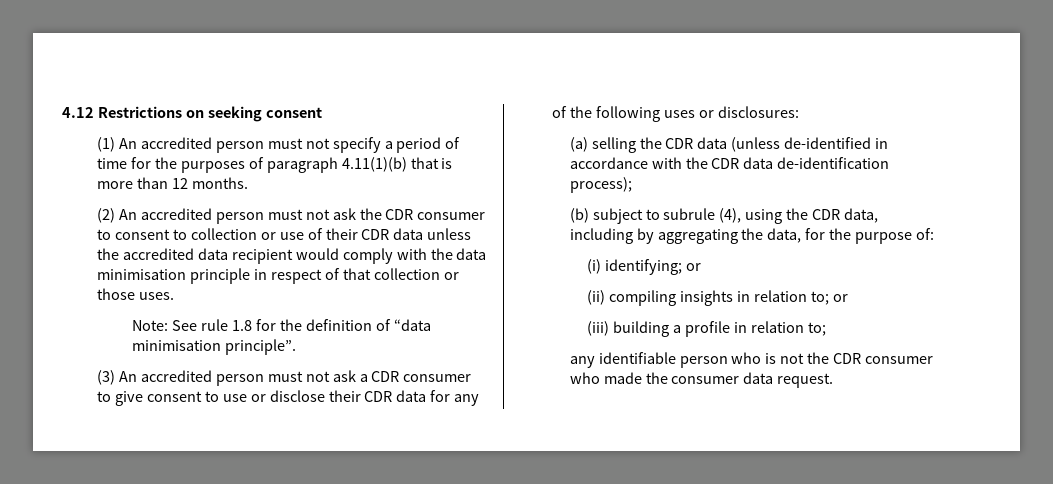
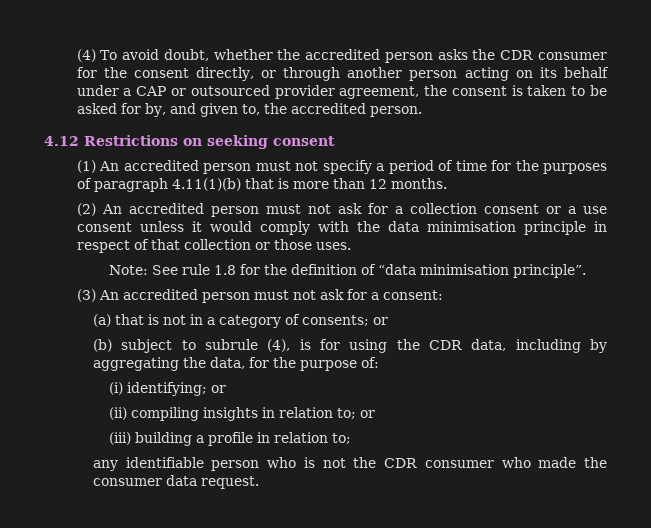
(62, 112) none -> [76,49,607,63] [76,67,609,81] [76,85,607,99] [76,103,422,117] (4) To avoid doubt, whether the accredited person asks the CDR consumer for the consent directly, or through another person acting on its behalf under a CAP or outsourced provider agreement, the consent is taken to be asked for by, and given to, the accredited person. //
[359,208,486,220] [97,228,472,240] [97,248,293,264] the CDR consumer to consent to collection or use of their CDR data unless the accredited data recipient -> [367,203,608,214] [76,221,202,232] for a collection consent or a use consent unless it
[359,371,472,382] [97,390,480,406] [552,106,799,122] [569,137,889,153] [569,157,890,169] [569,177,632,193] a CDR consumer to give consent to use or disclose their CDR data for any of the following uses or disclosures: // (a) selling the CDR data (unless de-identified in accordance with the CDR data de-identification process); -> [346,289,443,300] [92,314,388,328] for a consent: // (a) that is not in a category of consents; or
(742, 215) none -> [299,339,340,350] is for

